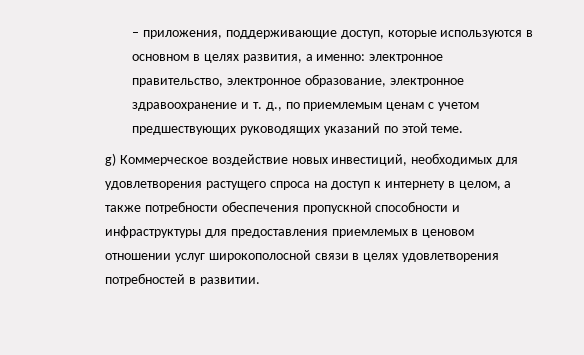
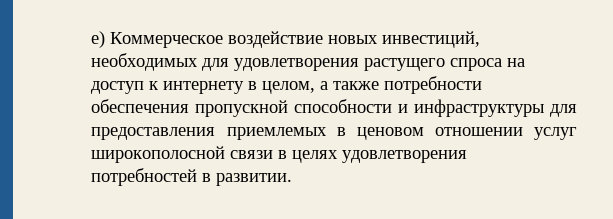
[132,30,534,39] [132,54,444,63] [132,74,464,87] [132,102,479,111] [132,123,464,135] [105,153,117,166] – приложения, поддерживающие доступ, которые используются в основном в целях развития, а именно: электронное правительство, электронное образование, электронное здравоохранение и т. д., по приемлемым ценам с учетом предшествующих руководящих указаний по этой теме. // g) -> [91,31,106,48] e)

